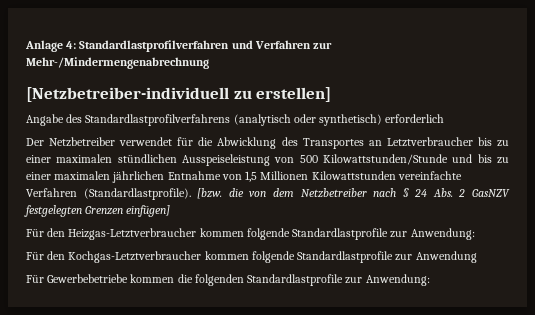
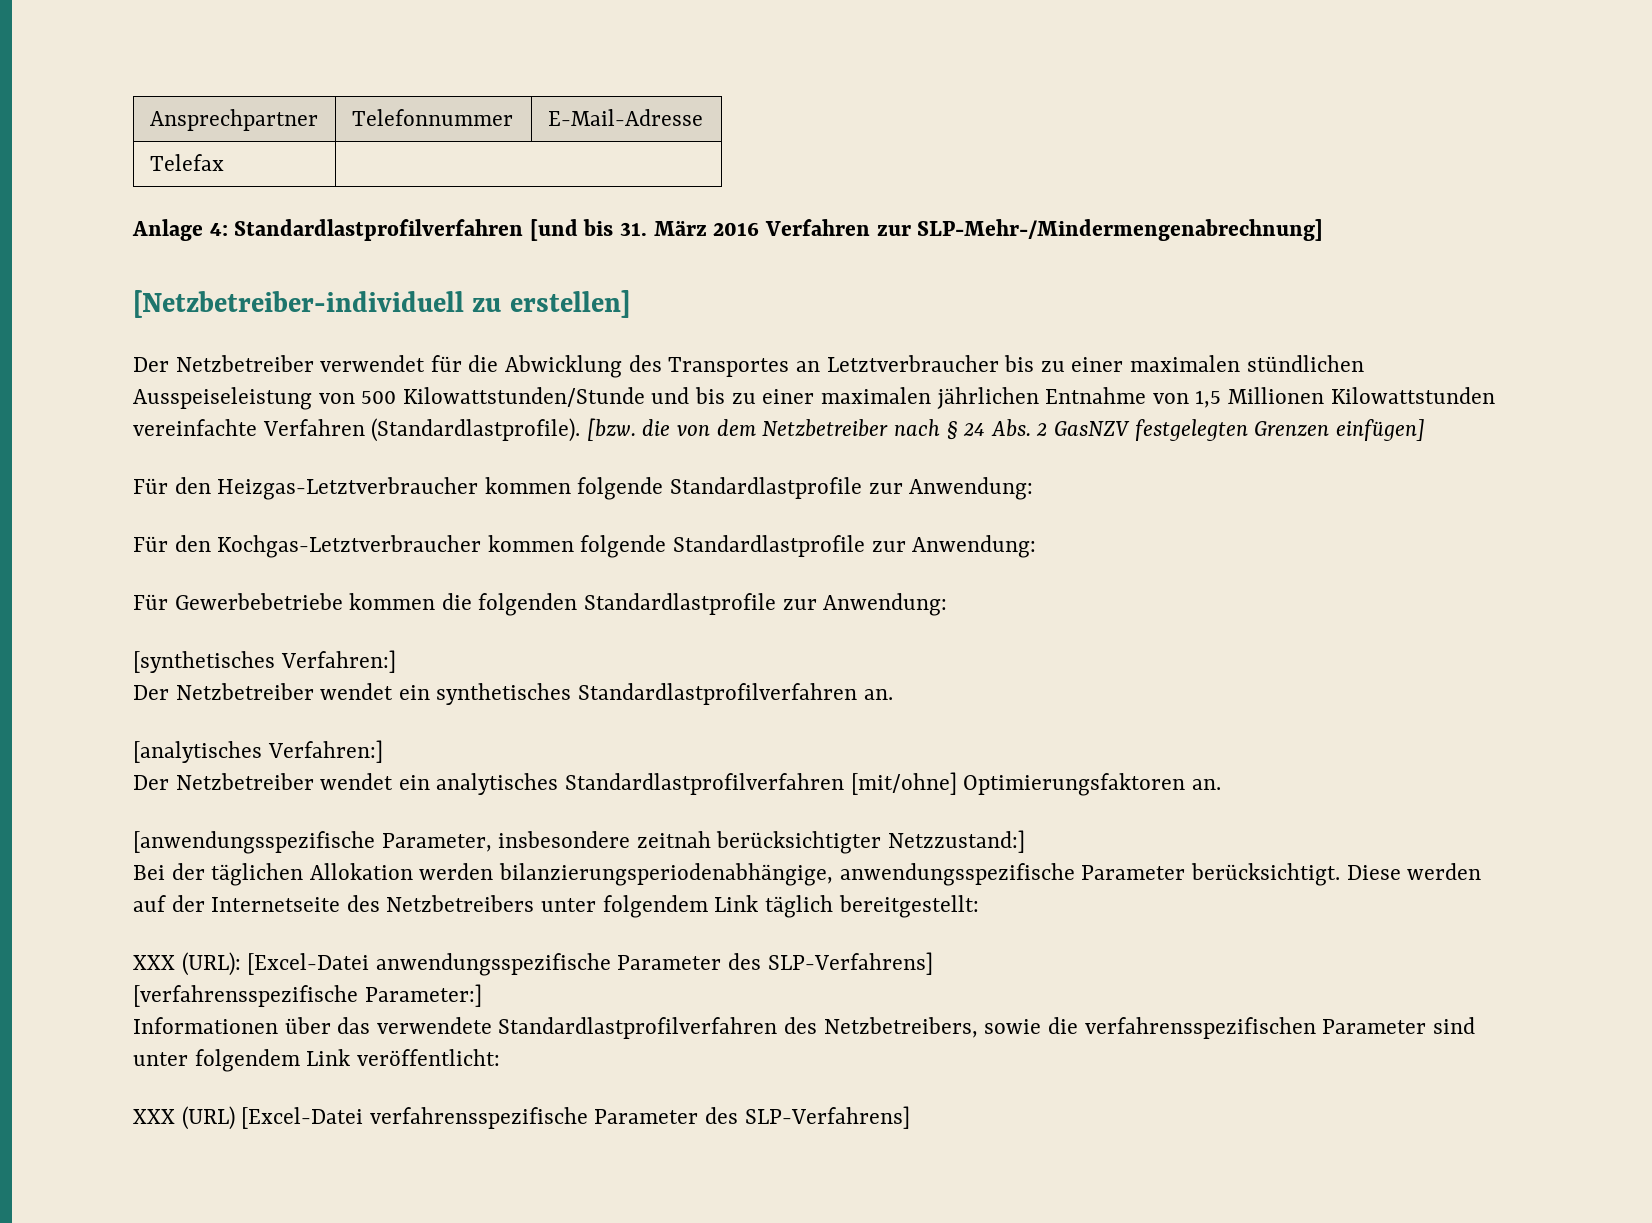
[25,40,253,52] Anlage 4: Standardlastprofilverfahren und -> [149,109,318,131] [351,109,513,126] [547,109,703,126] [149,154,224,171] [132,219,760,241] Ansprechpartner | Telefonnummer | E-Mail-Adresse // Telefax | // Anlage 4: Standardlastprofilverfahren [und bis 31. März 2016
[26,57,209,69] Mehr-/Mindermengenabrechnung -> [917,219,1324,241] SLP-Mehr-/Mindermengenabrechnung]
[26,114,445,126] // Angabe des Standardlastprofilverfahrens (analytisch oder synthetisch) erforderlich -> (630, 304) none
[415,251,477,263] Anwendung -> [912,535,1037,558] Anwendung:
(430, 280) none -> [133,650,396,673] [133,683,893,705] [133,740,383,763] [133,772,1221,796] [133,830,1026,854] [133,863,1482,886] [133,895,979,918] [133,952,933,976] [133,984,482,1007] [133,1017,1475,1039] [133,1049,500,1072] [133,1106,910,1130] // [synthetisches Verfahren:] // Der Netzbetreiber wendet ein synthetisches Standardlastprofilverfahren an. // [analytisches Verfahren:] // Der Netzbetreiber wendet ein analytisches Standardlastprofilverfahren [mit/ohne] Optimierungsfaktoren an. // [anwendungsspezifische Parameter, insbesondere zeitnah berücksichtigter Netzzustand:] // Bei der täglichen Allokation werden bilanzierungsperiodenabhängige, anwendungsspezifische Parameter berücksichtigt. Diese werden auf der Internetseite des Netzbetreibers unter folgendem Link täglich bereitgestellt: // XXX (URL): [Excel-Datei anwendungsspezifische Parameter des SLP-Verfahrens] // [verfahrensspezifische Parameter:] // Informationen über das verwendete Standardlastprofilverfahren des Netzbetreibers, sowie die verfahrensspezifischen Parameter sind unter folgendem Link veröffentlicht: // XXX (URL) [Excel-Datei verfahrensspezifische Parameter des SLP-Verfahrens]

